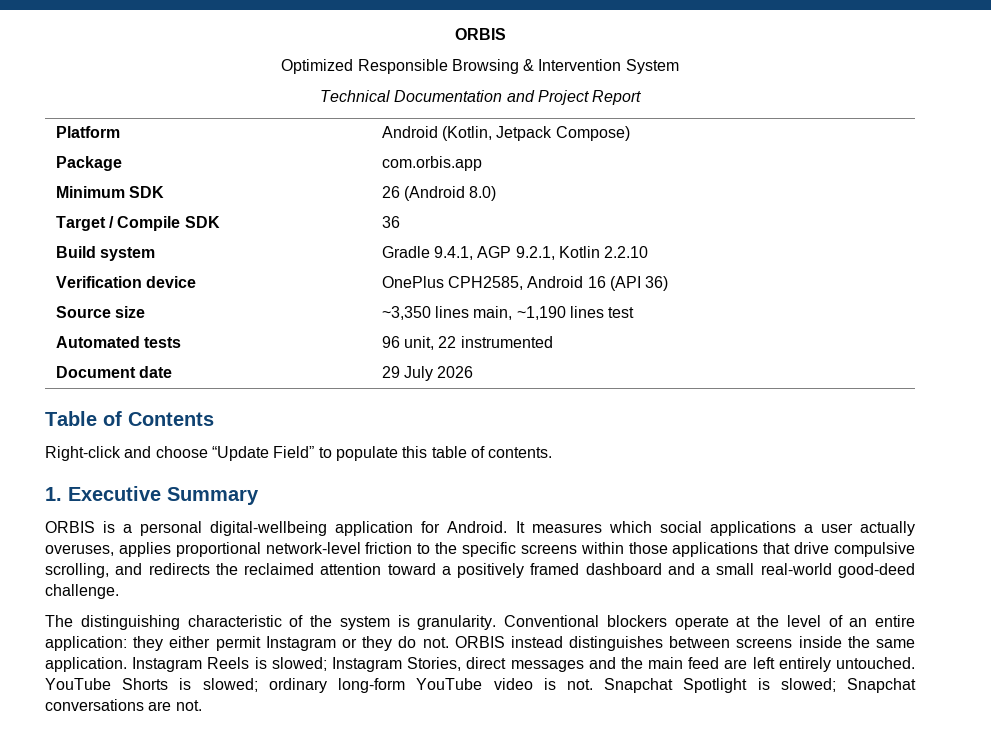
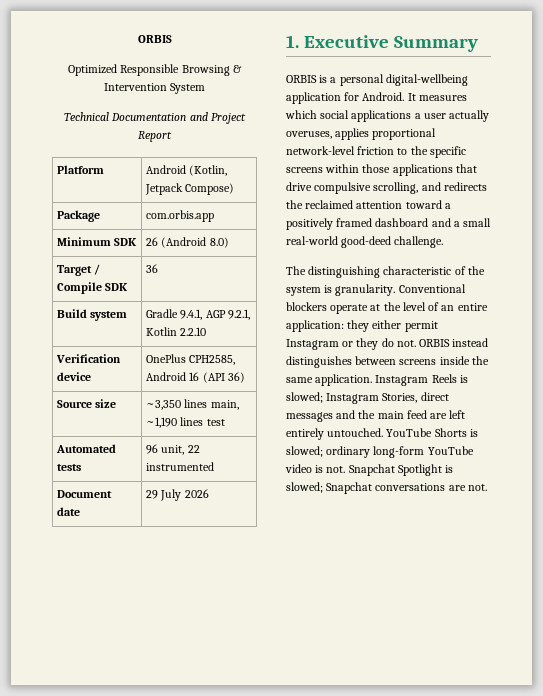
[45,411,214,426] [45,446,553,461] // Table of Contents // Right-click and choose “Update Field” to populate this table of contents. -> (209, 493) none

